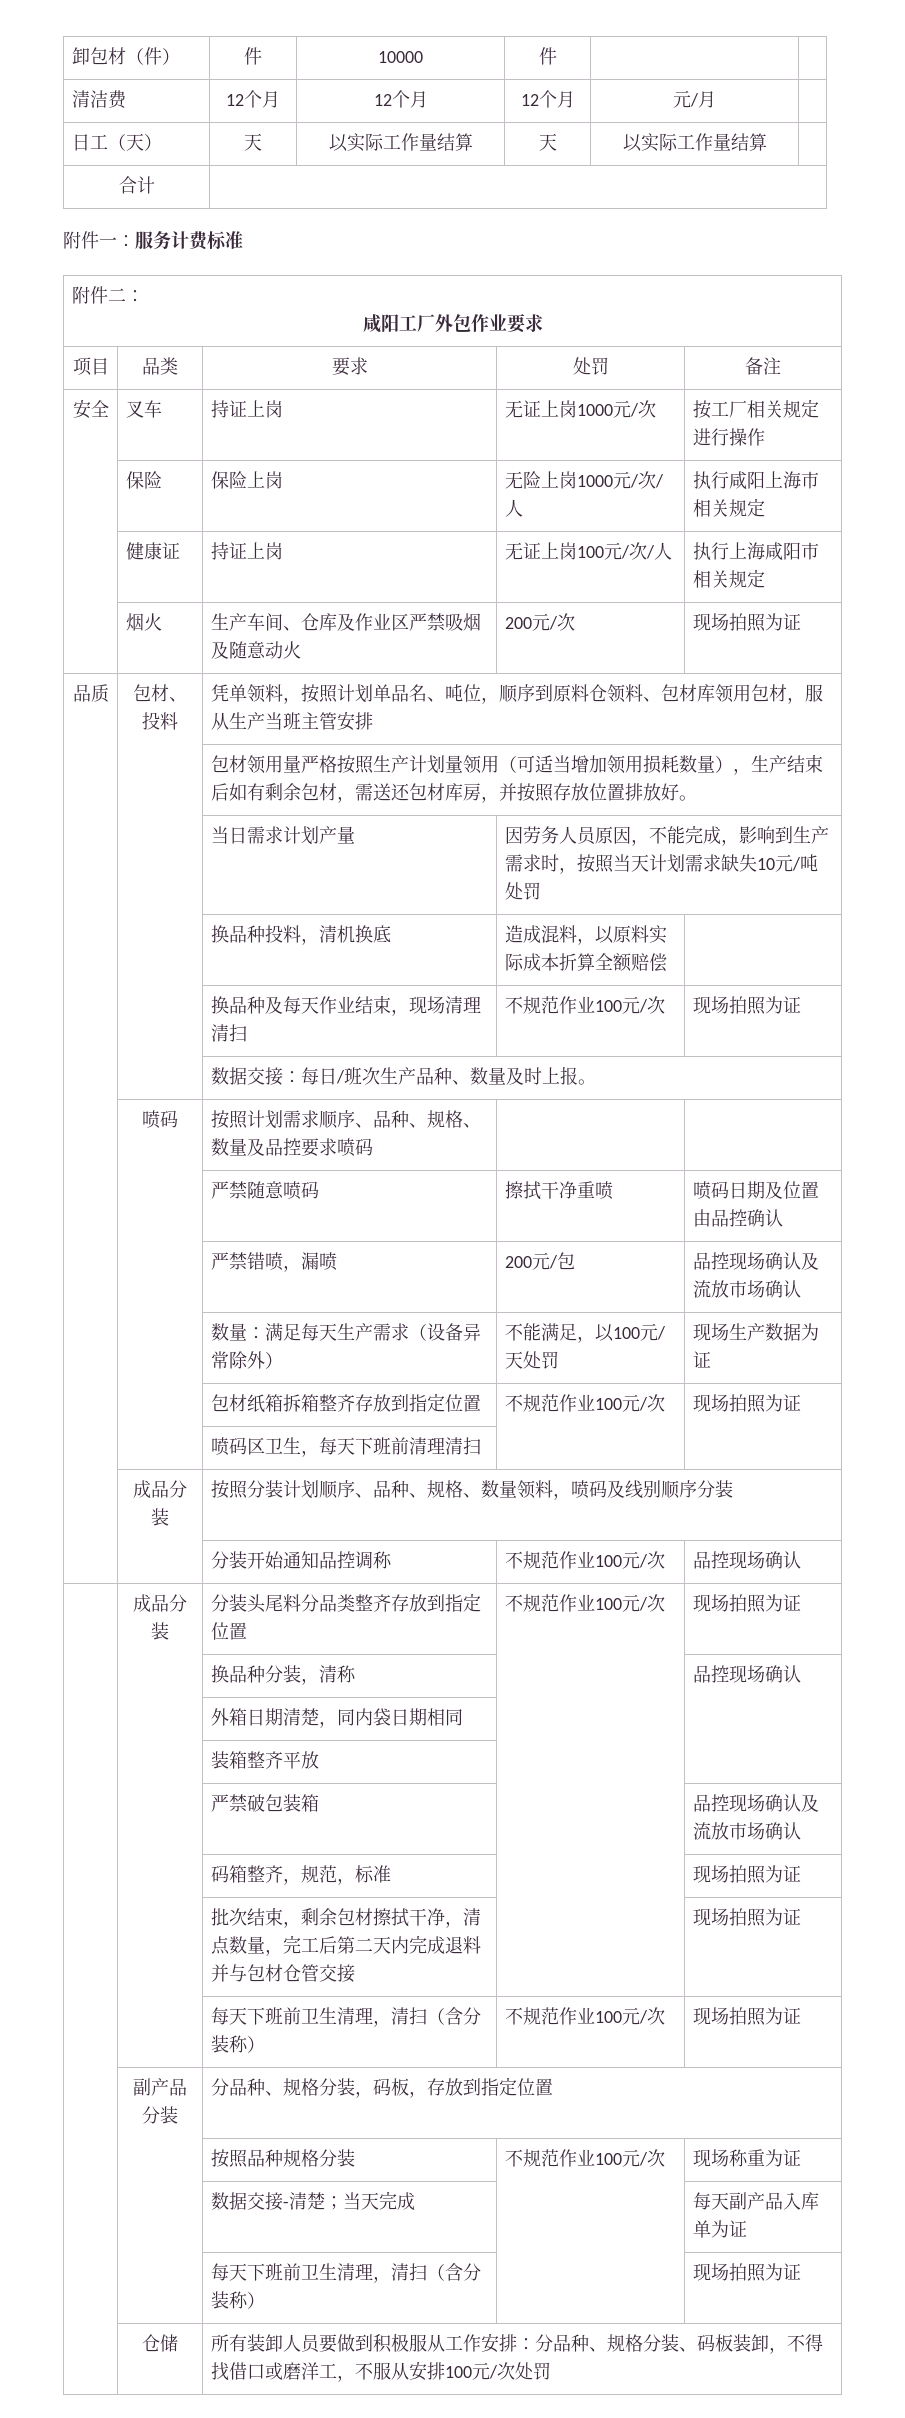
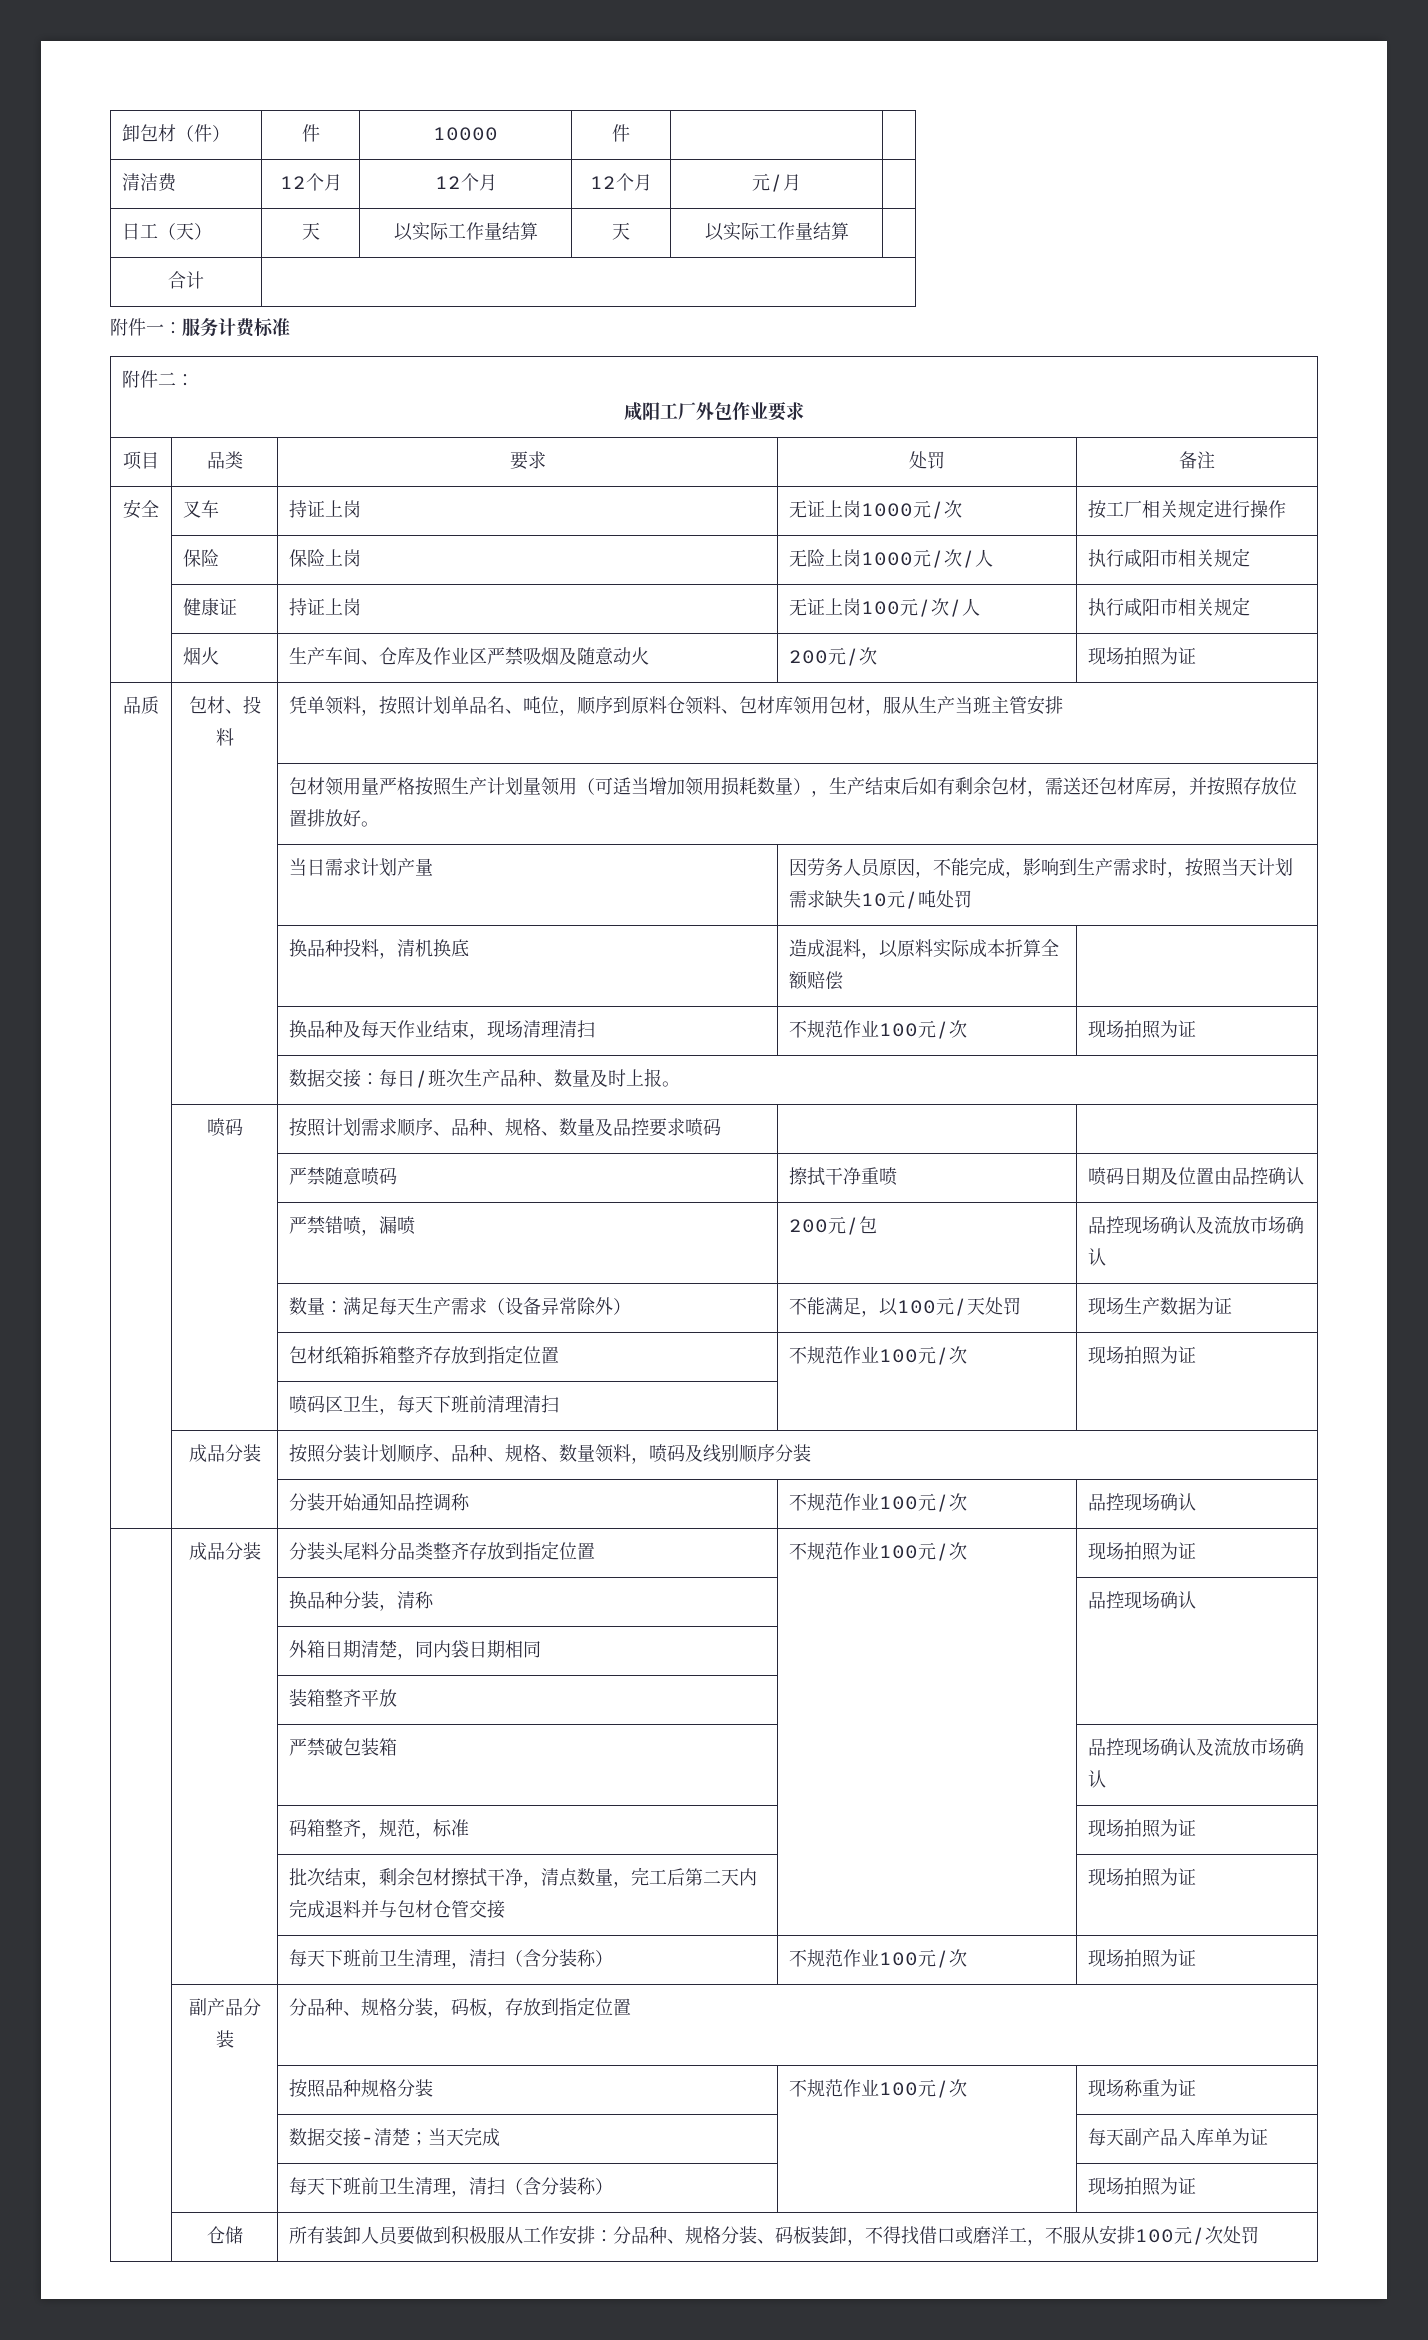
[765,471,802,489] 上海 -> (1160, 558) none
[729,542,766,560] 上海 -> (1124, 607) none

